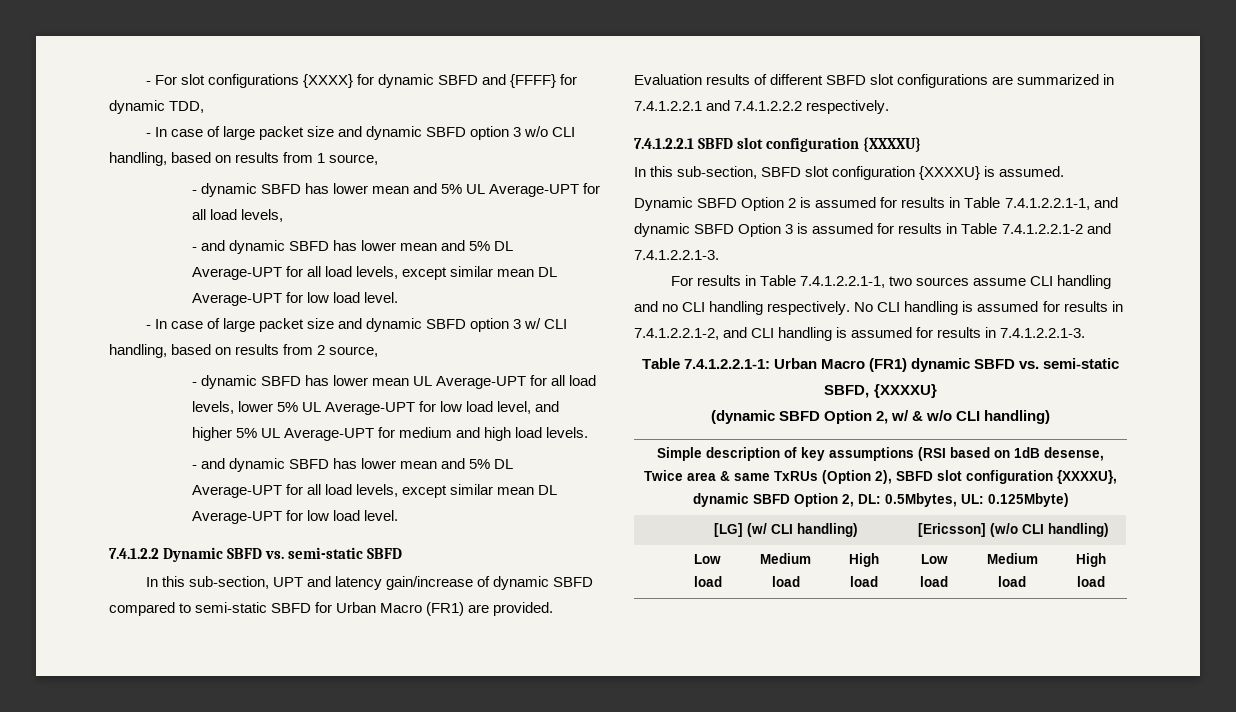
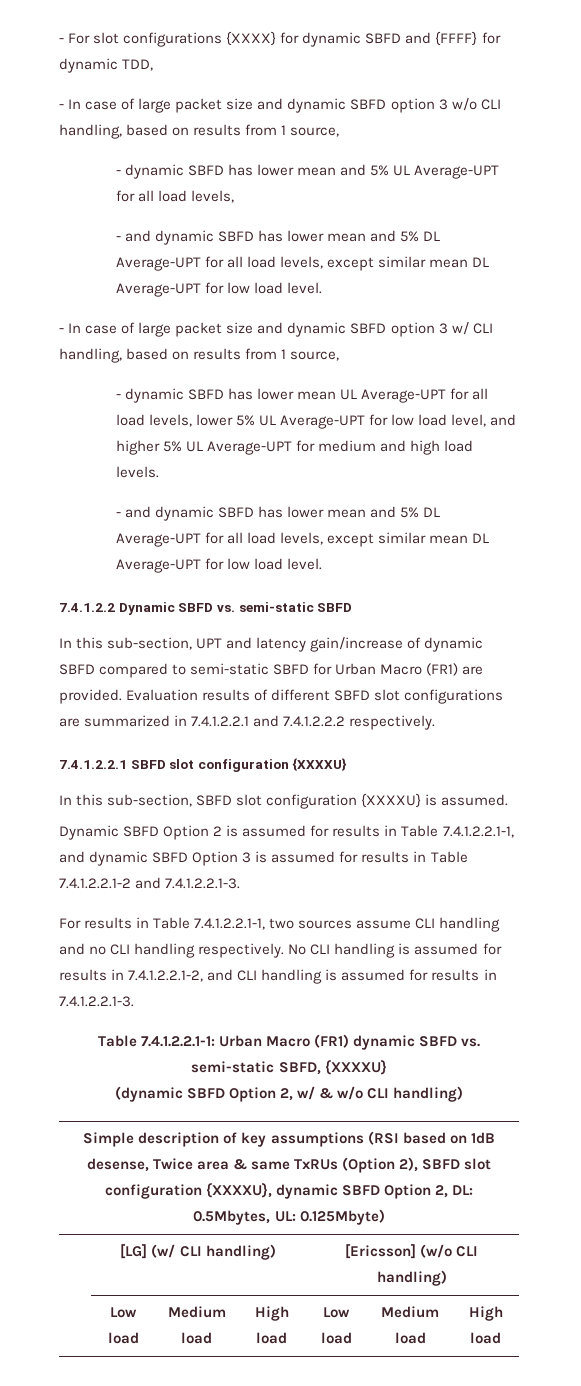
[317,345,326,355] 2 -> [281,349,287,359] 1

